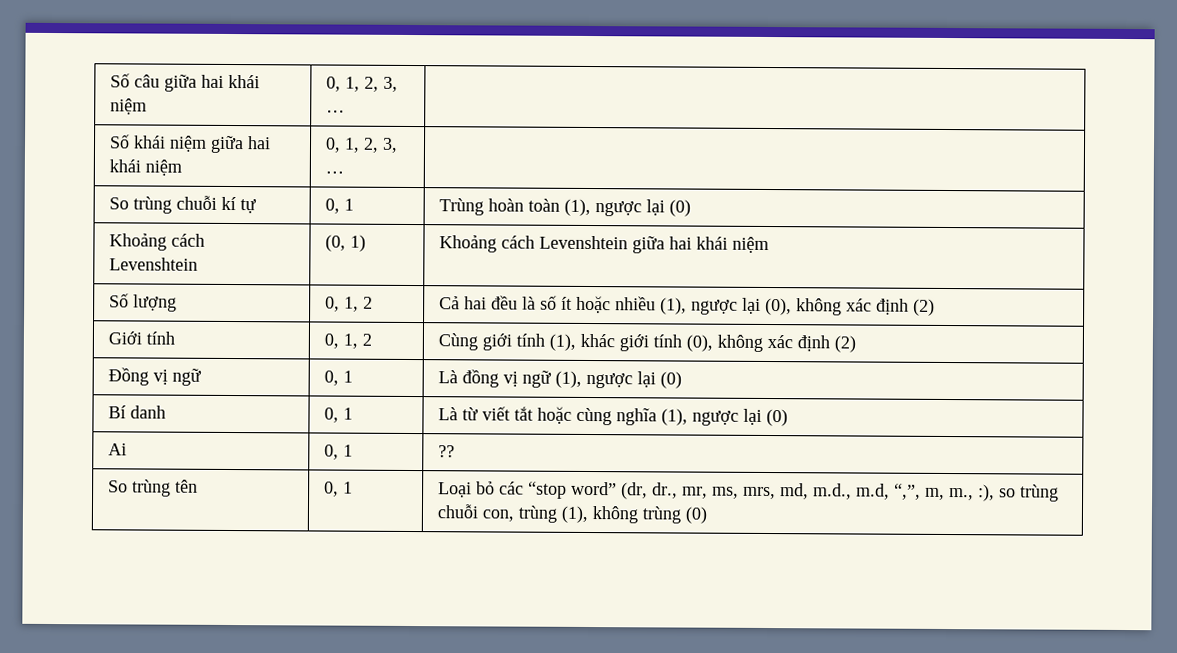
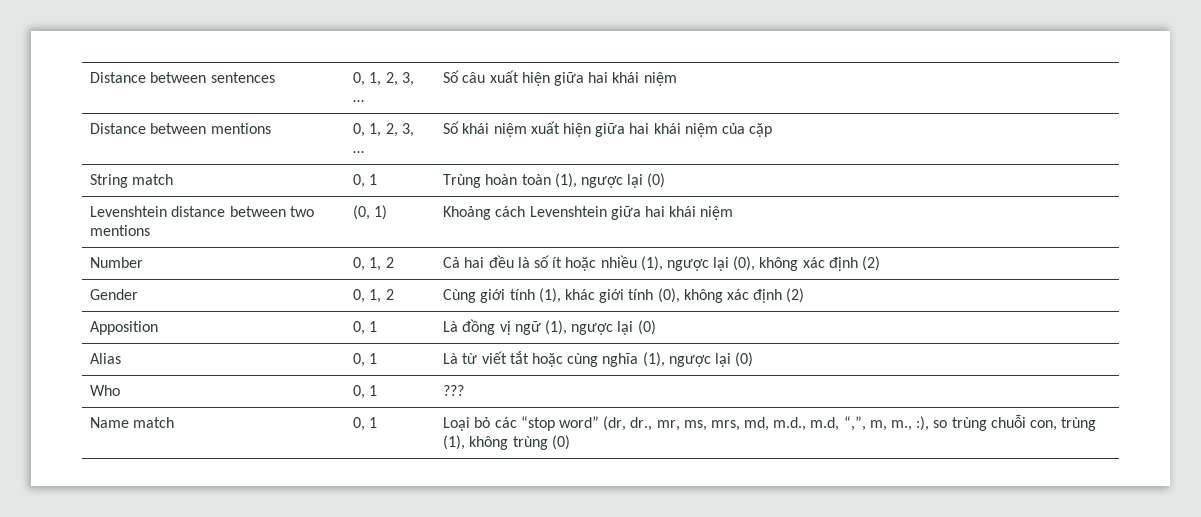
[109,73,260,92] [109,98,147,115] [325,76,398,92] [325,109,345,113] [108,134,271,154] [108,159,182,176] [324,137,398,153] [324,170,344,174] [108,195,257,214] Số câu giữa hai khái niệm | 0, 1, 2, 3, … | // Số khái niệm giữa hai khái niệm | 0, 1, 2, 3, … | // So trùng chuỗi kí tự -> [90,72,275,83] [353,72,414,86] [353,100,365,102] [443,70,677,86] [90,123,271,134] [353,123,414,137] [353,151,365,153] [443,121,773,137] [90,174,174,188] Distance between sentences | 0, 1, 2, 3, … | Số câu xuất hiện giữa hai khái niệm // Distance between mentions | 0, 1, 2, 3, … | Số khái niệm xuất hiện giữa hai khái niệm của cặp // String match
[108,233,205,251] [108,257,198,271] Khoảng cách Levenshtein -> [90,206,314,217] [90,225,151,236] Levenshtein distance between two mentions
[108,293,177,312] Số lượng -> [90,257,144,268] Number
[107,331,175,345] Giới tính -> [90,289,139,300] Gender
[107,367,202,386] Đồng vị ngữ -> [90,321,159,335] Apposition
[107,405,166,419] Bí danh -> [90,353,122,364] Alias
[107,443,127,456] [323,444,353,460] [437,445,455,458] [107,479,198,497] Ai | 0, 1 | ?? // So trùng tên -> [90,385,121,396] [353,385,378,399] [443,385,465,396] [90,417,175,428] Who | 0, 1 | ??? // Name match

